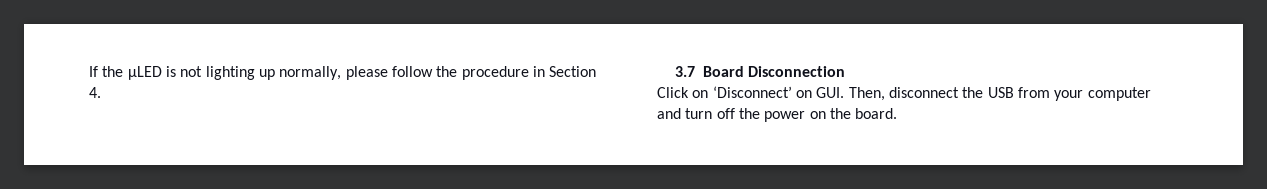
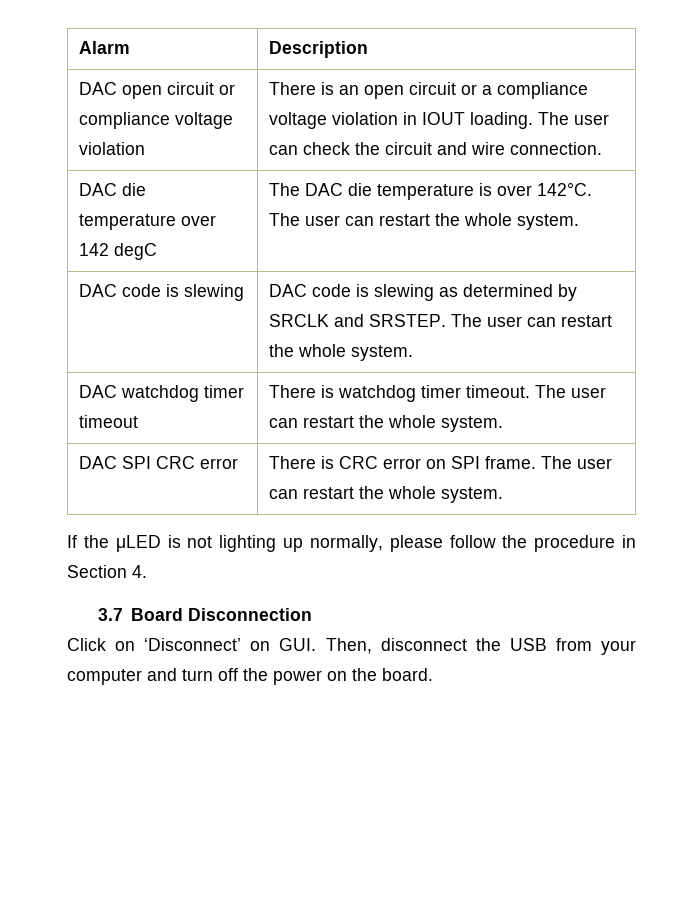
(89, 71) none -> [79,41,131,54] [269,41,369,58] [79,82,236,99] [79,112,234,129] [79,142,146,155] [269,82,589,99] [269,112,610,129] [269,142,603,155] [79,183,147,196] [79,214,217,230] [79,243,158,260] [269,182,593,200] [269,213,580,230] [79,284,245,301] [269,284,578,301] [269,314,613,327] [269,344,414,361] [79,385,245,402] [79,415,139,428] [269,385,607,402] [269,415,504,432] [79,456,239,469] [269,456,613,469] [269,486,504,503] Alarm | Description // DAC open circuit or compliance voltage violation | There is an open circuit or a compliance voltage violation in IOUT loading. The user can check the circuit and wire connection. // DAC die temperature over 142 degC | The DAC die temperature is over 142°C. The user can restart the whole system. // DAC code is slewing | DAC code is slewing as determined by SRCLK and SRSTEP. The user can restart the whole system. // DAC watchdog timer timeout | There is watchdog timer timeout. The user can restart the whole system. // DAC SPI CRC error | There is CRC error on SPI frame. The user can restart the whole system. //

